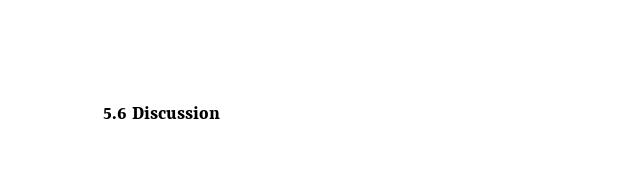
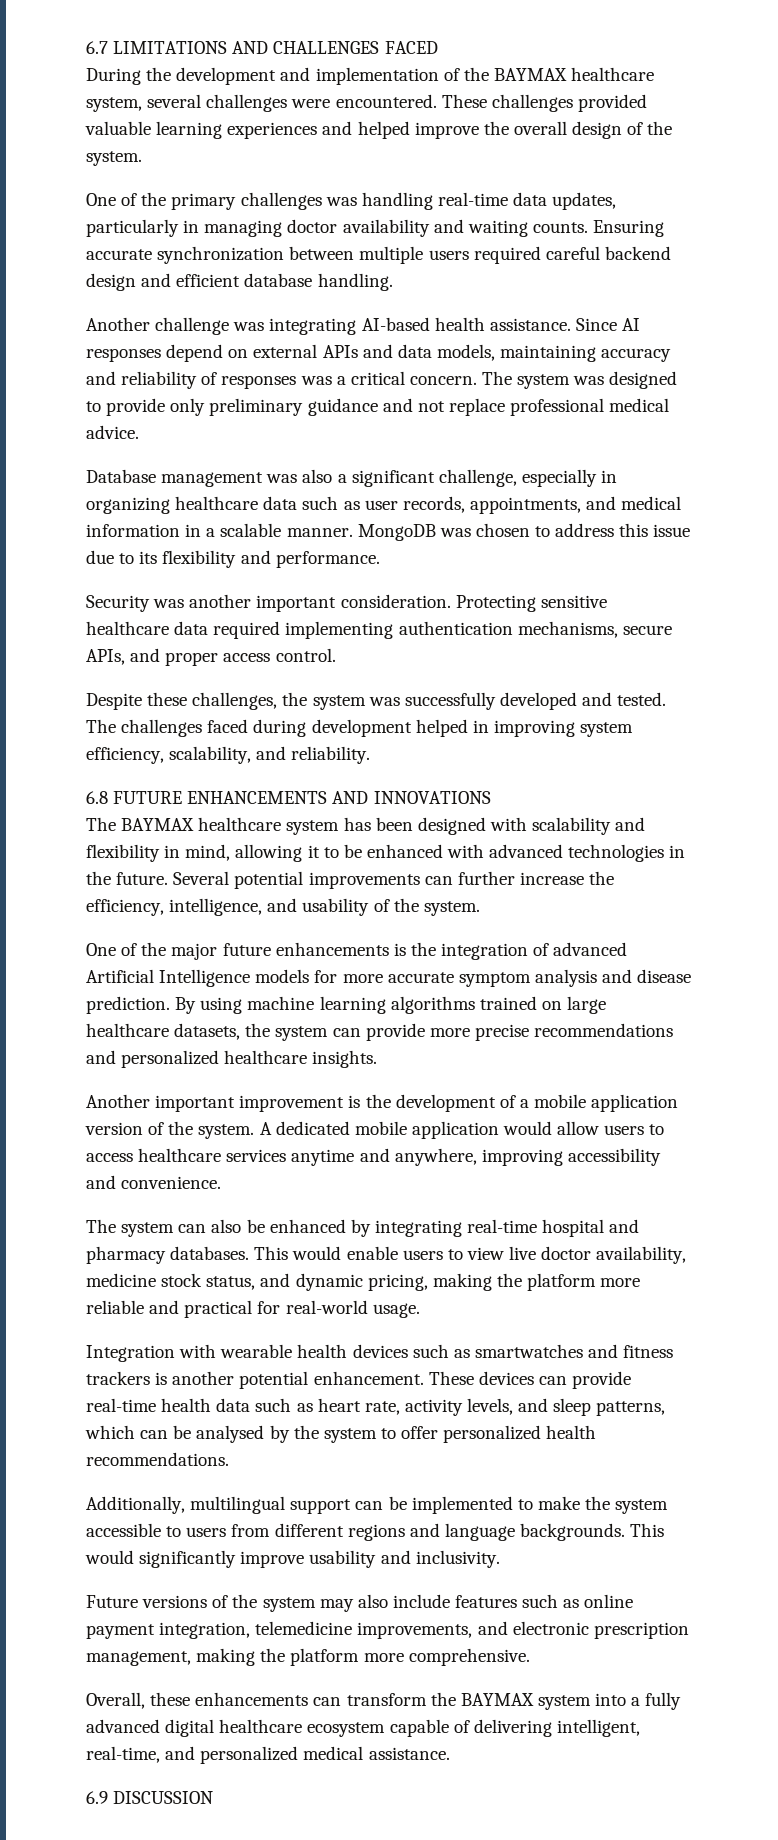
[103,106,221,119] 5.6 Discussion -> [86,41,438,54] [86,67,655,85] [86,94,647,112] [85,121,673,139] [86,151,142,166] [86,192,617,210] [86,219,665,237] [86,246,671,264] [86,273,393,291] [86,317,641,335] [86,344,672,362] [86,371,678,389] [86,398,670,416] [86,425,139,439] [86,469,618,487] [86,496,682,514] [86,523,691,541] [86,550,380,568] [86,594,607,612] [86,621,672,639] [86,648,336,666] [86,692,667,710] [86,719,634,737] [86,746,371,764] [86,791,491,804] [86,817,646,835] [86,844,686,862] [86,871,615,889] [86,898,480,916] [86,942,628,960] [86,969,692,987] [86,996,607,1014] [86,1023,674,1041] [86,1050,378,1068] [86,1094,679,1112] [85,1121,665,1139] [86,1148,661,1166] [86,1175,222,1189] [86,1219,640,1237] [86,1246,687,1264] [86,1273,641,1291] [86,1300,420,1318] [86,1344,674,1362] [86,1371,632,1389] [86,1398,666,1416] [85,1425,597,1443] [86,1452,229,1466] [86,1496,669,1514] [86,1523,665,1541] [85,1550,500,1568] [86,1594,634,1612] [86,1621,689,1639] [86,1648,530,1666] [86,1692,682,1710] [86,1719,640,1737] [86,1746,450,1764] [86,1791,214,1804] 6.7 LIMITATIONS AND CHALLENGES FACED // During the development and implementation of the BAYMAX healthcare system, several challenges were encountered. These challenges provided valuable learning experiences and helped improve the overall design of the system. // One of the primary challenges was handling real-time data updates, particularly in managing doctor availability and waiting counts. Ensuring accurate synchronization between multiple users required careful backend design and efficient database handling. // Another challenge was integrating AI-based health assistance. Since AI responses depend on external APIs and data models, maintaining accuracy and reliability of responses was a critical concern. The system was designed to provide only preliminary guidance and not replace professional medical advice. // Database management was also a significant challenge, especially in organizing healthcare data such as user records, appointments, and medical information in a scalable manner. MongoDB was chosen to address this issue due to its flexibility and performance. // Security was another important consideration. Protecting sensitive healthcare data required implementing authentication mechanisms, secure APIs, and proper access control. // Despite these challenges, the system was successfully developed and tested. The challenges faced during development helped in improving system efficiency, scalability, and reliability. // 6.8 FUTURE ENHANCEMENTS AND INNOVATIONS // The BAYMAX healthcare system has been designed with scalability and flexibility in mind, allowing it to be enhanced with advanced technologies in the future. Several potential improvements can further increase the efficiency, intelligence, and usability of the system. // One of the major future enhancements is the integration of advanced Artificial Intelligence models for more accurate symptom analysis and disease prediction. By using machine learning algorithms trained on large healthcare datasets, the system can provide more precise recommendations and personalized healthcare insights. // Another important improvement is the development of a mobile application version of the system. A dedicated mobile application would allow users to access healthcare services anytime and anywhere, improving accessibility and convenience. // The system can also be enhanced by integrating real-time hospital and pharmacy databases. This would enable users to view live doctor availability, medicine stock status, and dynamic pricing, making the platform more reliable and practical for real-world usage. // Integration with wearable health devices such as smartwatches and fitness trackers is another potential enhancement. These devices can provide real-time health data such as heart rate, activity levels, and sleep patterns, which can be analysed by the system to offer personalized health recommendations. // Additionally, multilingual support can be implemented to make the system accessible to users from different regions and language backgrounds. This would significantly improve usability and inclusivity. // Future versions of the system may also include features such as online payment integration, telemedicine improvements, and electronic prescription management, making the platform more comprehensive. // Overall, these enhancements can transform the BAYMAX system into a fully advanced digital healthcare ecosystem capable of delivering intelligent, real-time, and personalized medical assistance. // 6.9 DISCUSSION

